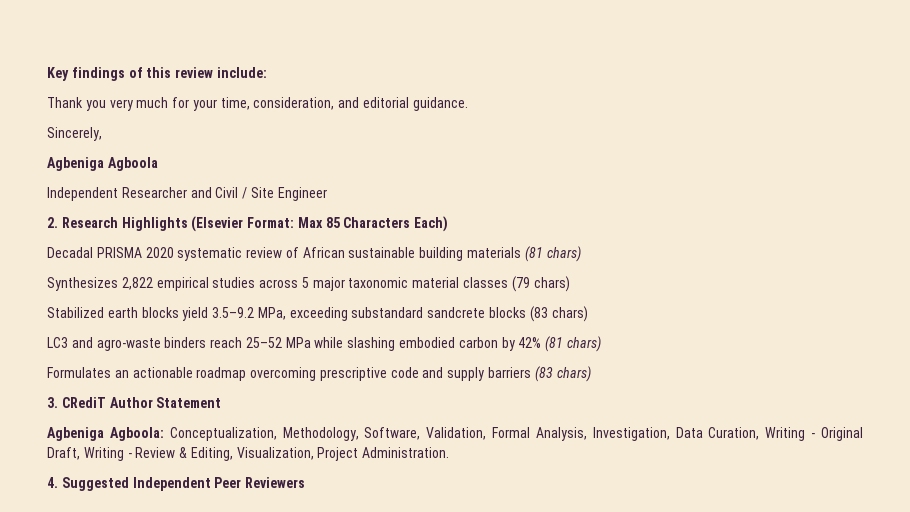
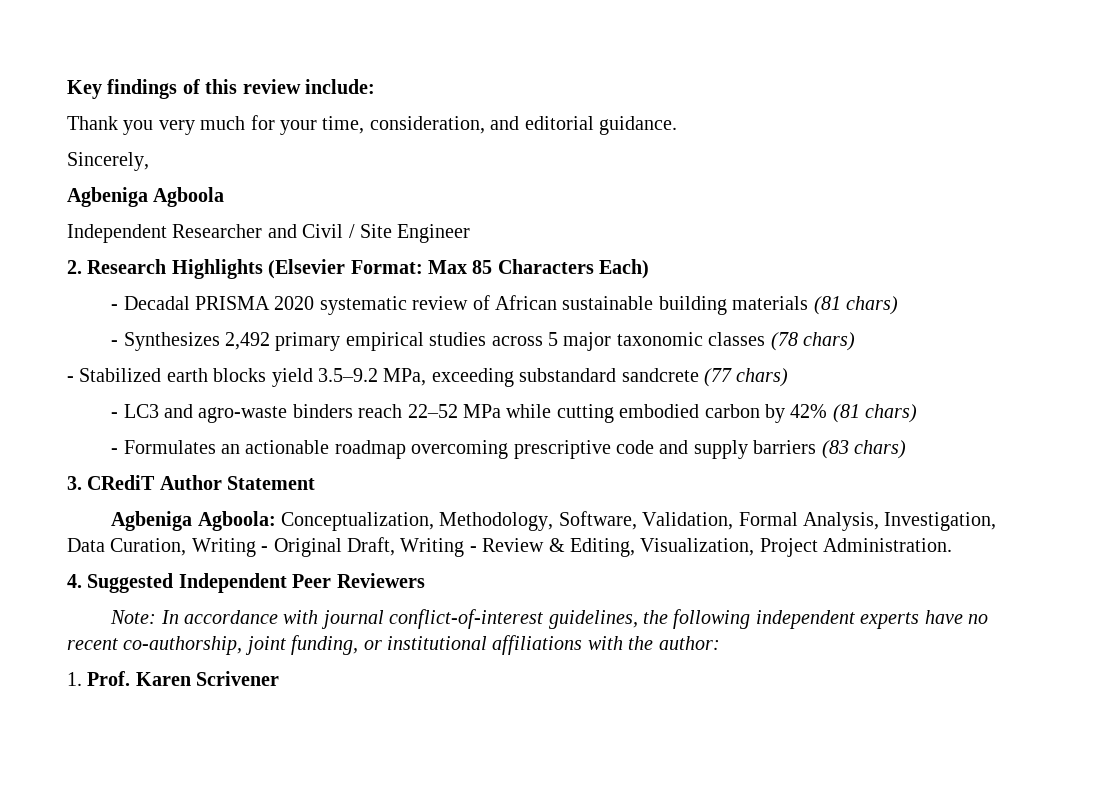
(449, 224) none -> [111,304,119,310] -
[47,277,153,291] Synthesizes 2,822 -> [111,332,341,351] - Synthesizes 2,492 primary
[412,276,570,292] material classes (79 chars) // -> [708,332,855,351] [67,376,74,382] classes (78 chars) // -
[489,306,588,322] blocks (83 chars) // -> [703,368,789,387] [111,412,119,418] (77 chars) // -
[245,337,282,348] 25–52 -> [407,404,458,418] 22–52
[347,337,396,351] slashing -> [556,404,614,423] cutting
(601, 344) none -> [111,448,119,454] -
(306, 482) none -> [110,609,988,629] [67,635,720,655] [67,671,280,686] // Note: In accordance with journal conflict-of-interest guidelines, the following independent experts have no recent co-authorship, joint funding, or institutional affiliations with the author: // 1. Prof. Karen Scrivener

